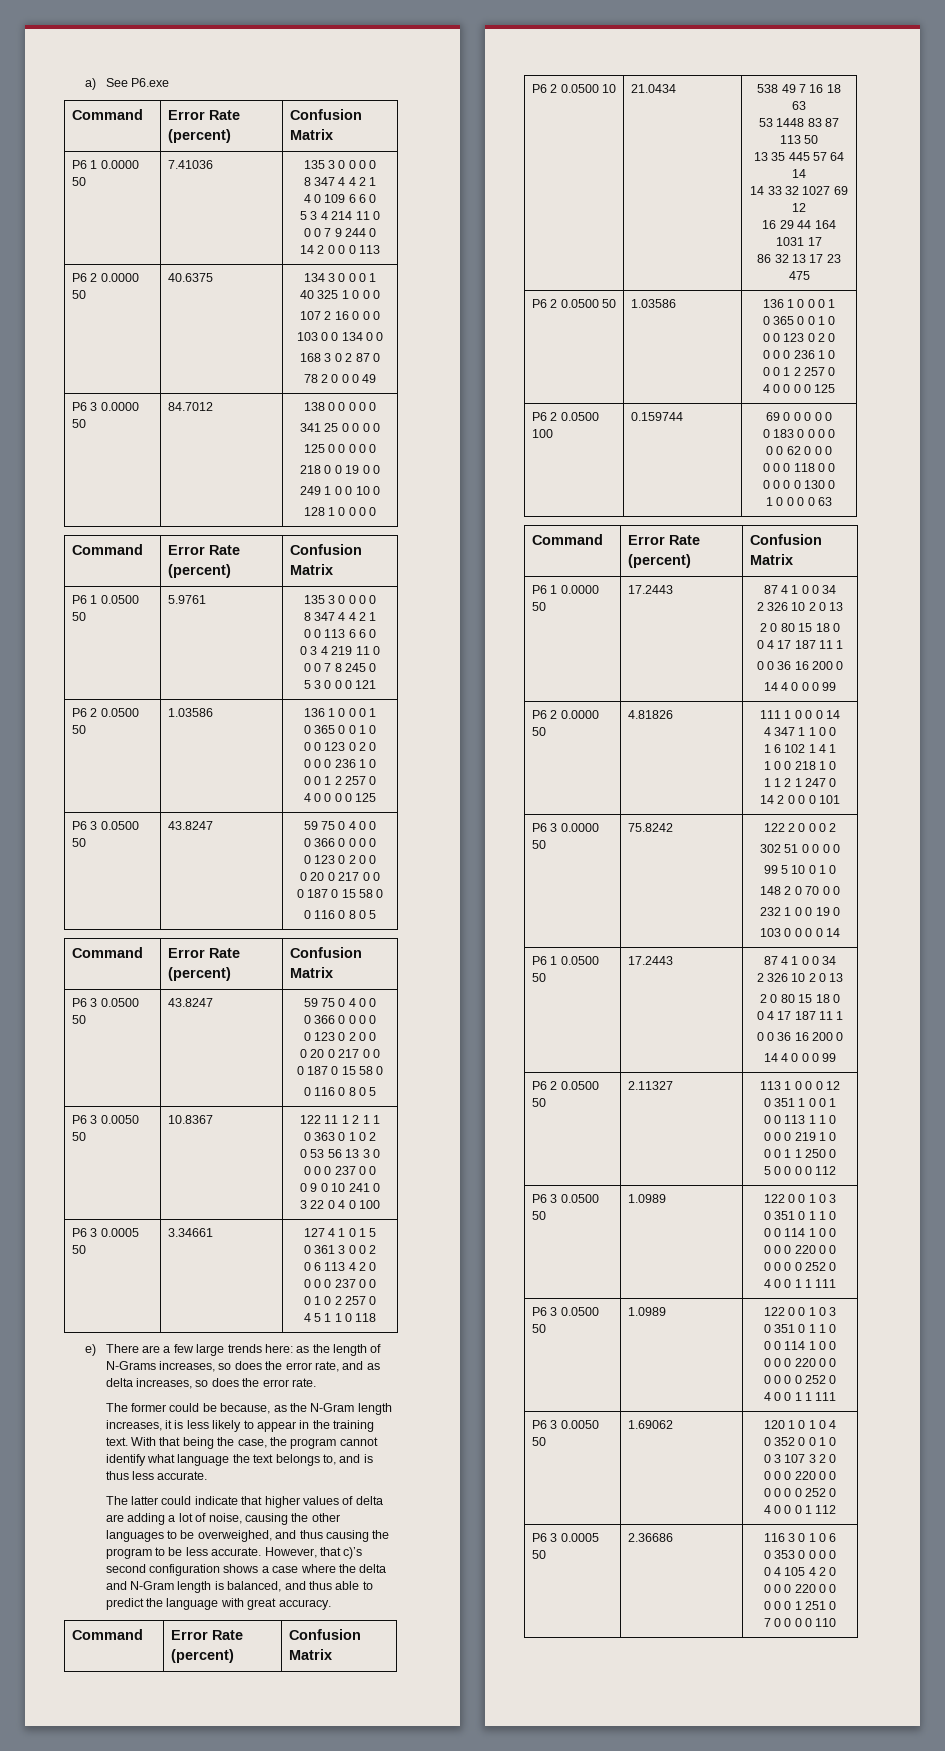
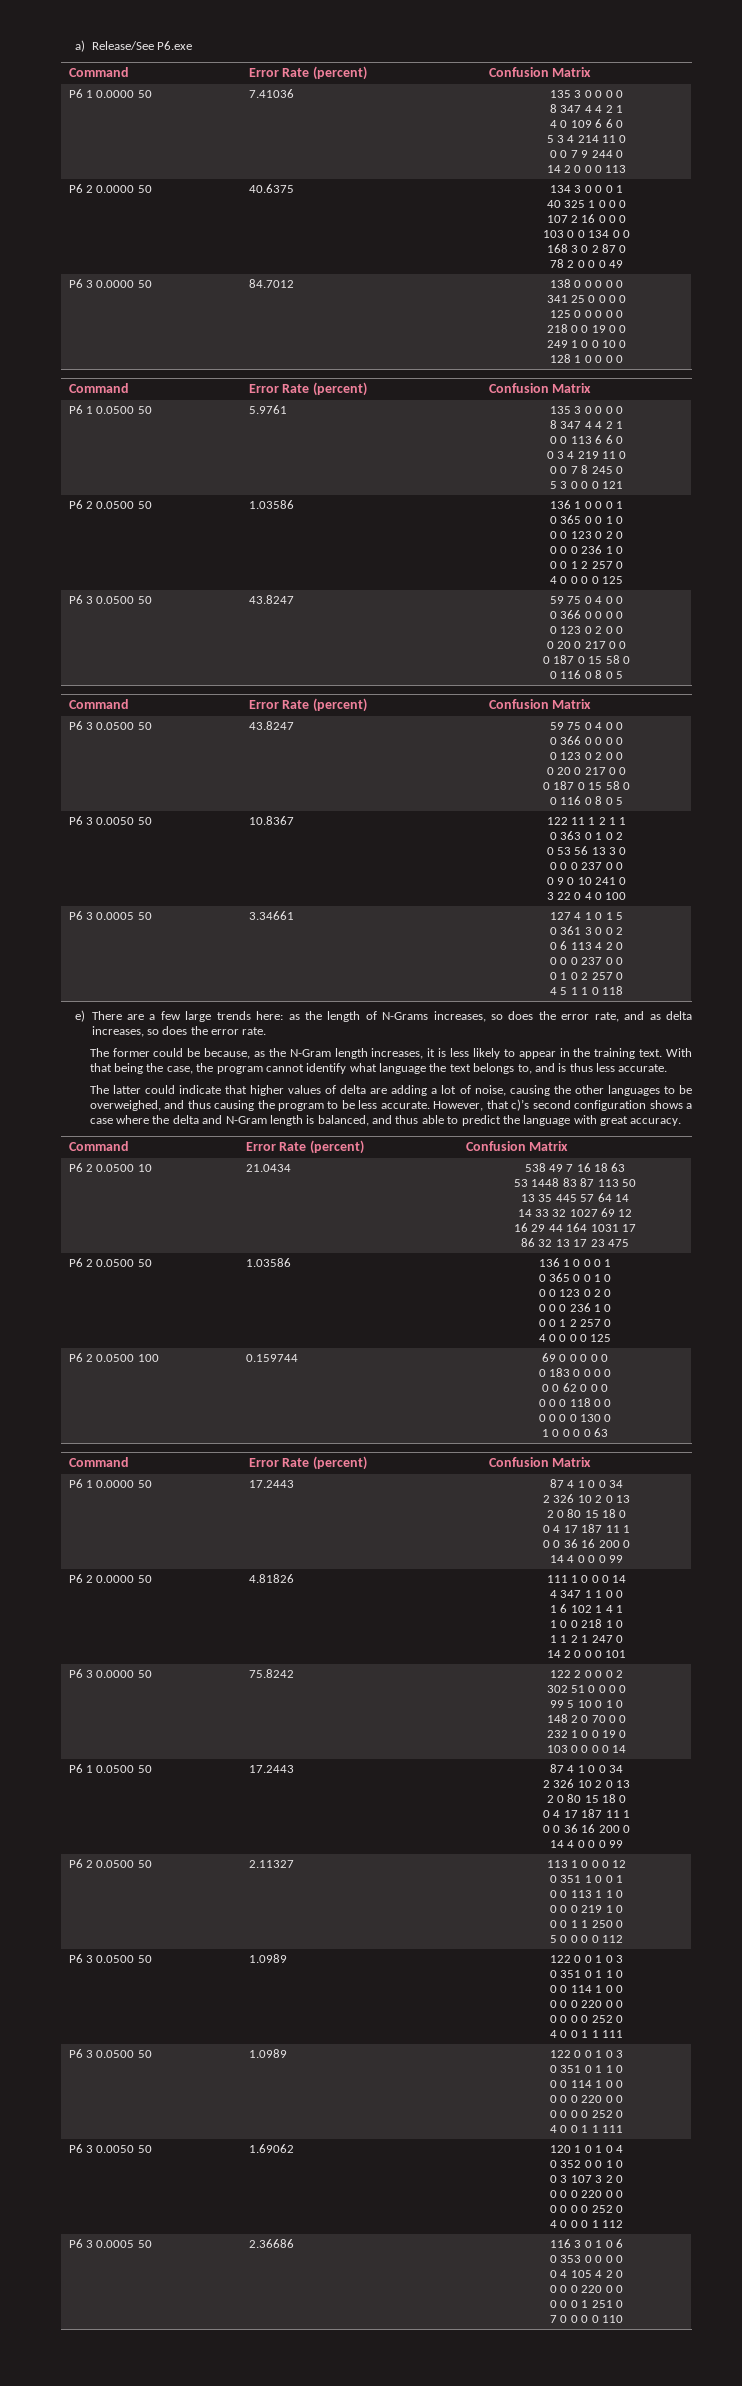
[105,78,128,87] See -> [91,41,154,50] Release/See

